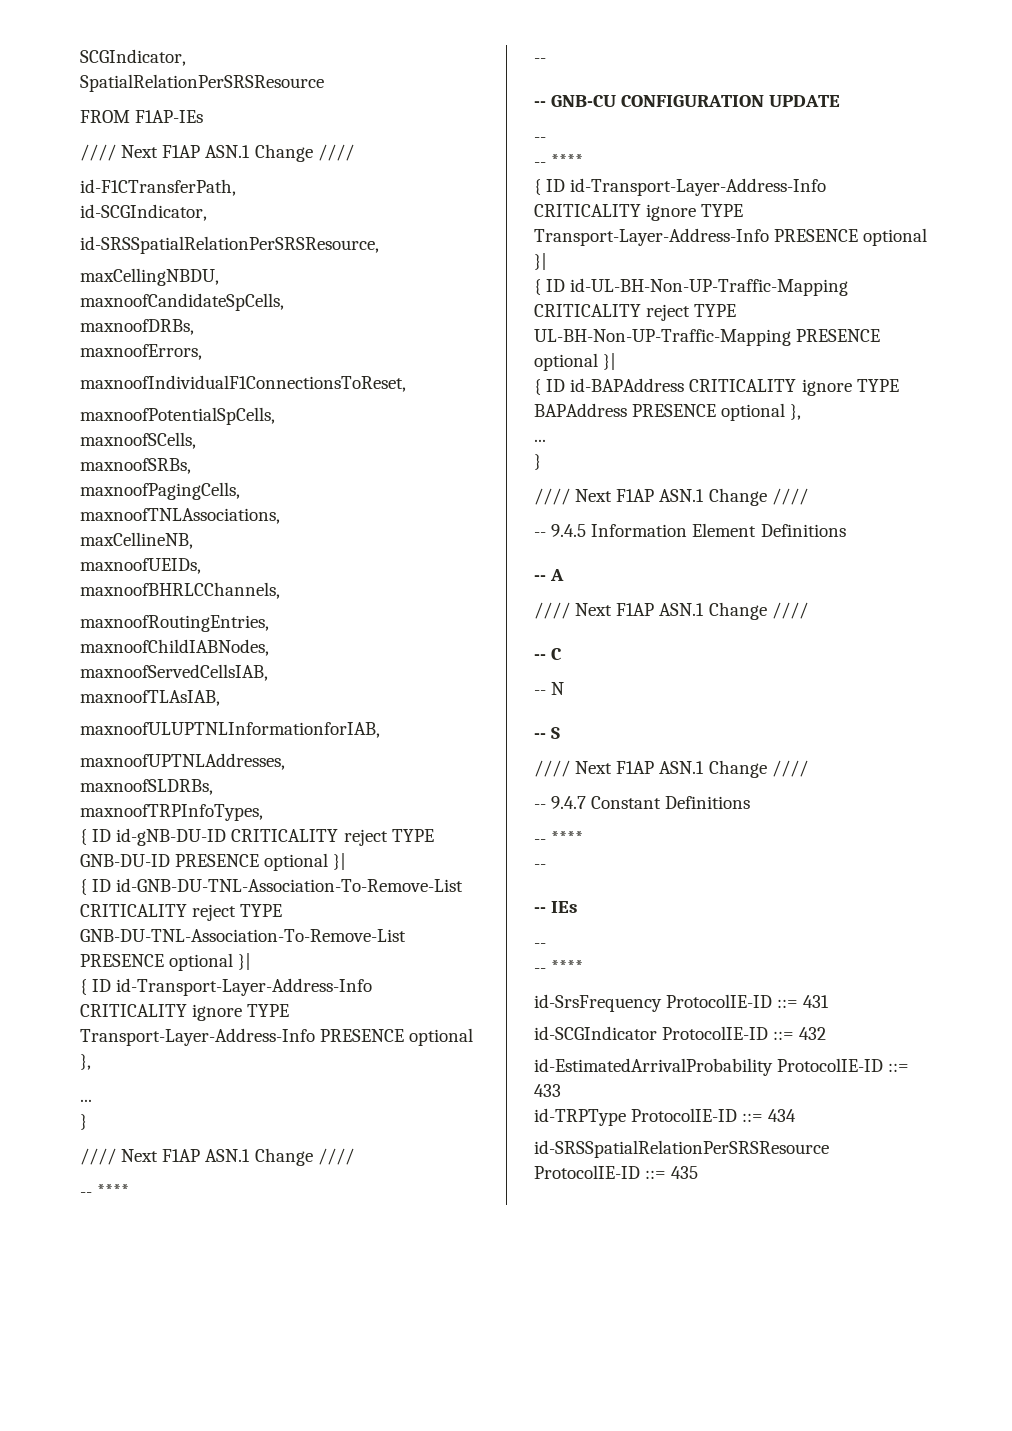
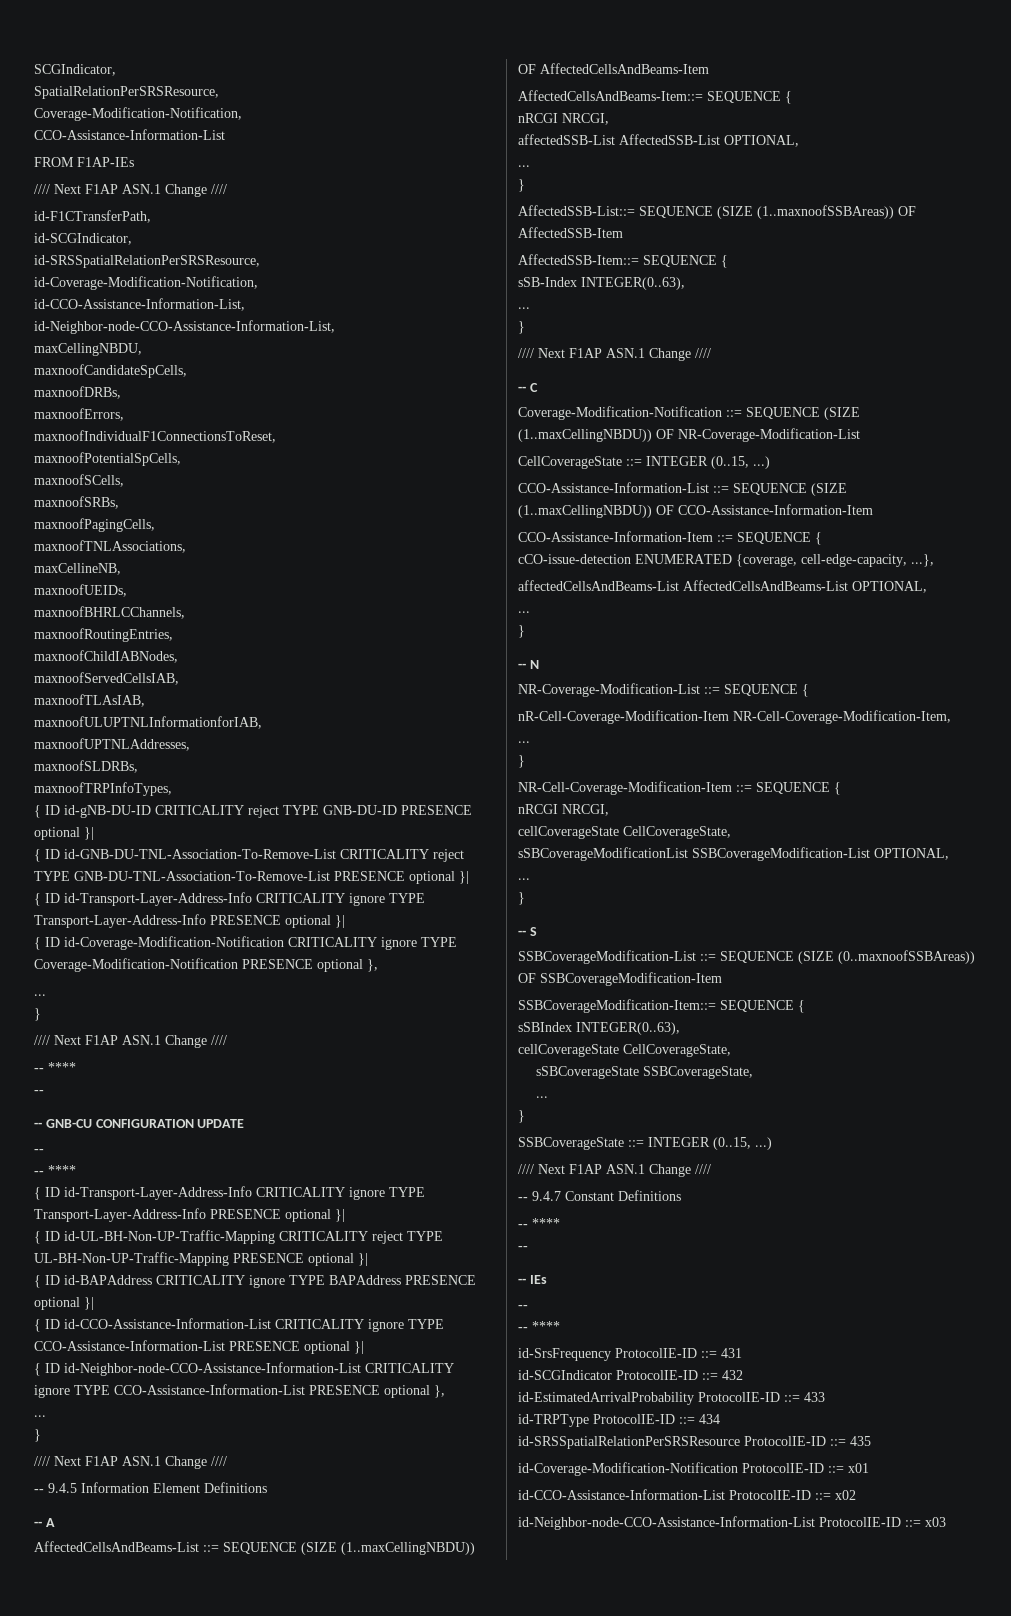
[80,74,324,92] SpatialRelationPerSRSResource -> [34,86,219,99] [34,107,242,121] [34,129,225,140] SpatialRelationPerSRSResource, // Coverage-Modification-Notification, // CCO-Assistance-Information-List
(379, 245) none -> [34,276,258,290] [34,298,245,311] [34,320,335,334] // id-Coverage-Modification-Notification, // id-CCO-Assistance-Information-List, id-Neighbor-node-CCO-Assistance-Information-List,
(474, 1037) none -> [335,915,345,928] [34,936,457,950] [34,958,363,972] }| // { ID id-Coverage-Modification-Notification CRITICALITY ignore TYPE Coverage-Modification-Notification PRESENCE optional
(786, 412) none -> [84,1297,94,1310] [34,1318,444,1332] [34,1340,364,1354] [34,1362,454,1376] [34,1384,430,1398] }| // { ID id-CCO-Assistance-Information-List CRITICALITY ignore TYPE CCO-Assistance-Information-List PRESENCE optional }| // { ID id-Neighbor-node-CCO-Assistance-Information-List CRITICALITY ignore TYPE CCO-Assistance-Information-List PRESENCE optional
(565, 575) none -> [34,1541,475,1555] [518,63,709,74] [518,90,792,104] [518,113,609,125] [518,134,799,147] [518,165,530,167] [518,179,525,192] [518,205,916,219] [518,227,623,238] [518,254,728,268] [518,277,685,290] [518,307,530,309] [518,321,525,334] // AffectedCellsAndBeams-List ::= SEQUENCE (SIZE (1..maxCellingNBDU)) OF AffectedCellsAndBeams-Item // AffectedCellsAndBeams-Item::= SEQUENCE { // nRCGI NRCGI, // affectedSSB-List AffectedSSB-List OPTIONAL, // ... // } // AffectedSSB-List::= SEQUENCE (SIZE (1..maxnoofSSBAreas)) OF AffectedSSB-Item // AffectedSSB-Item::= SEQUENCE { // sSB-Index INTEGER(0..63), // ... // }
[534,682,565,695] [534,727,561,739] -- N // -- S -> [518,406,860,420] [518,428,860,442] [518,456,770,469] [518,482,847,496] [518,504,873,518] [518,531,822,545] [518,554,934,567] [518,580,927,593] [518,611,530,613] [518,625,525,638] [518,660,539,669] [518,683,809,697] [518,710,951,724] [518,741,530,743] [518,755,525,768] [518,781,841,795] [518,804,609,816] [518,826,731,839] [518,847,949,861] [518,878,530,880] [518,892,525,905] [518,927,537,936] [518,950,975,964] [518,972,722,986] [518,999,805,1013] [518,1022,680,1035] [518,1044,731,1057] [536,1066,754,1079] [536,1096,549,1098] [518,1110,525,1123] [518,1137,772,1150] Coverage-Modification-Notification ::= SEQUENCE (SIZE (1..maxCellingNBDU)) OF NR-Coverage-Modification-List // CellCoverageState ::= INTEGER (0..15, ...) // CCO-Assistance-Information-List ::= SEQUENCE (SIZE (1..maxCellingNBDU)) OF CCO-Assistance-Information-Item // CCO-Assistance-Information-Item ::= SEQUENCE { // cCO-issue-detection ENUMERATED {coverage, cell-edge-capacity, ...}, // affectedCellsAndBeams-List AffectedCellsAndBeams-List OPTIONAL, // ... // } // -- N // NR-Coverage-Modification-List ::= SEQUENCE { // nR-Cell-Coverage-Modification-Item NR-Cell-Coverage-Modification-Item, // ... // } // NR-Cell-Coverage-Modification-Item ::= SEQUENCE { // nRCGI NRCGI, // cellCoverageState CellCoverageState, // sSBCoverageModificationList SSBCoverageModification-List OPTIONAL, // ... // } // -- S // SSBCoverageModification-List ::= SEQUENCE (SIZE (0..maxnoofSSBAreas)) OF SSBCoverageModification-Item // SSBCoverageModification-Item::= SEQUENCE { // sSBIndex INTEGER(0..63), // cellCoverageState CellCoverageState, // sSBCoverageState SSBCoverageState, // ... // } // SSBCoverageState ::= INTEGER (0..15, ...)
(699, 1172) none -> [518,1462,869,1476] [518,1489,856,1500] [518,1516,946,1530] // id-Coverage-Modification-Notification ProtocolIE-ID ::= x01 // id-CCO-Assistance-Information-List ProtocolIE-ID ::= x02 // id-Neighbor-node-CCO-Assistance-Information-List ProtocolIE-ID ::= x03

